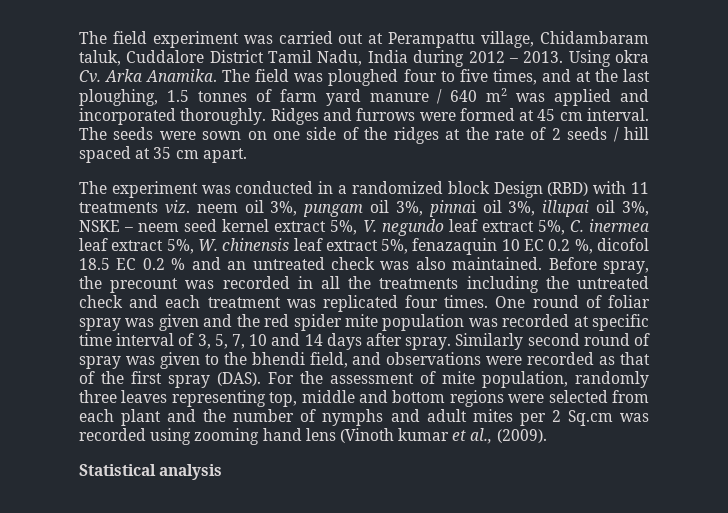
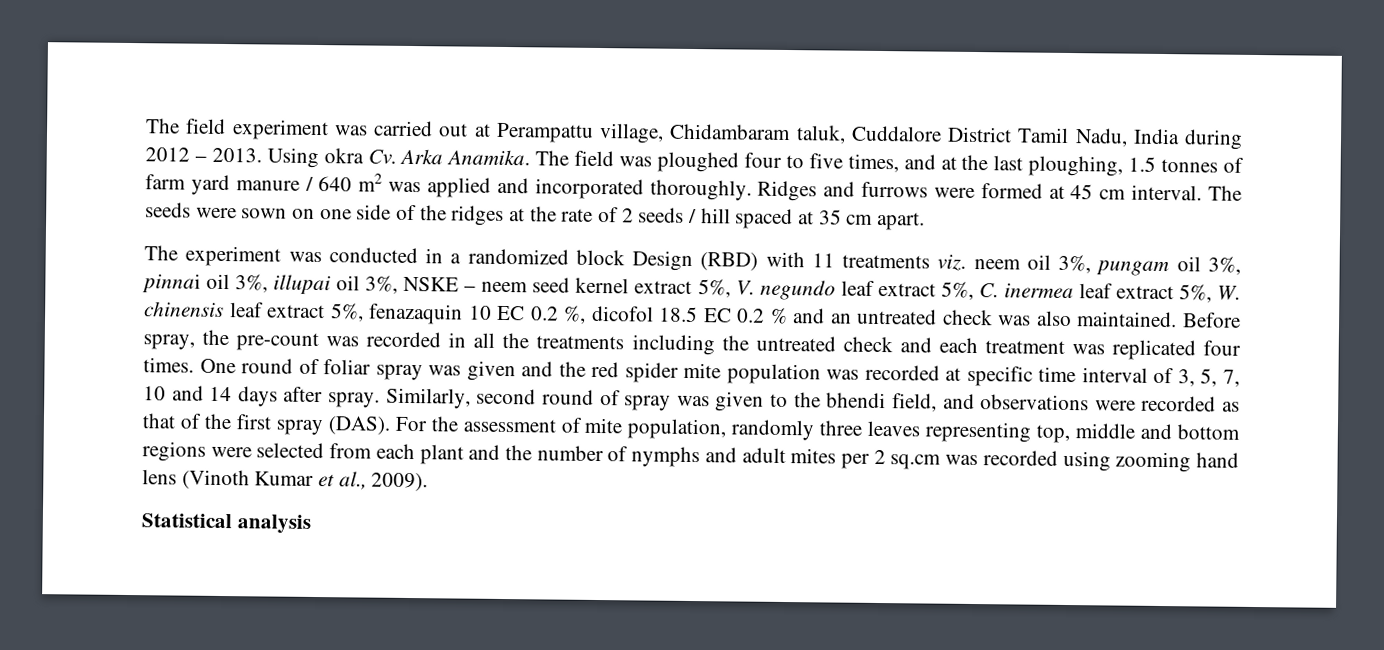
[110,278,179,293] precount -> [236,332,320,352] pre-count
[455,333,524,350] Similarly -> [385,387,471,409] Similarly,
[567,410,613,426] Sq.cm -> [890,454,942,470] sq.cm
[398,428,450,441] kumar -> [254,471,315,486] Kumar
[496,429,547,443] (2009). -> [371,472,429,492] 2009).

